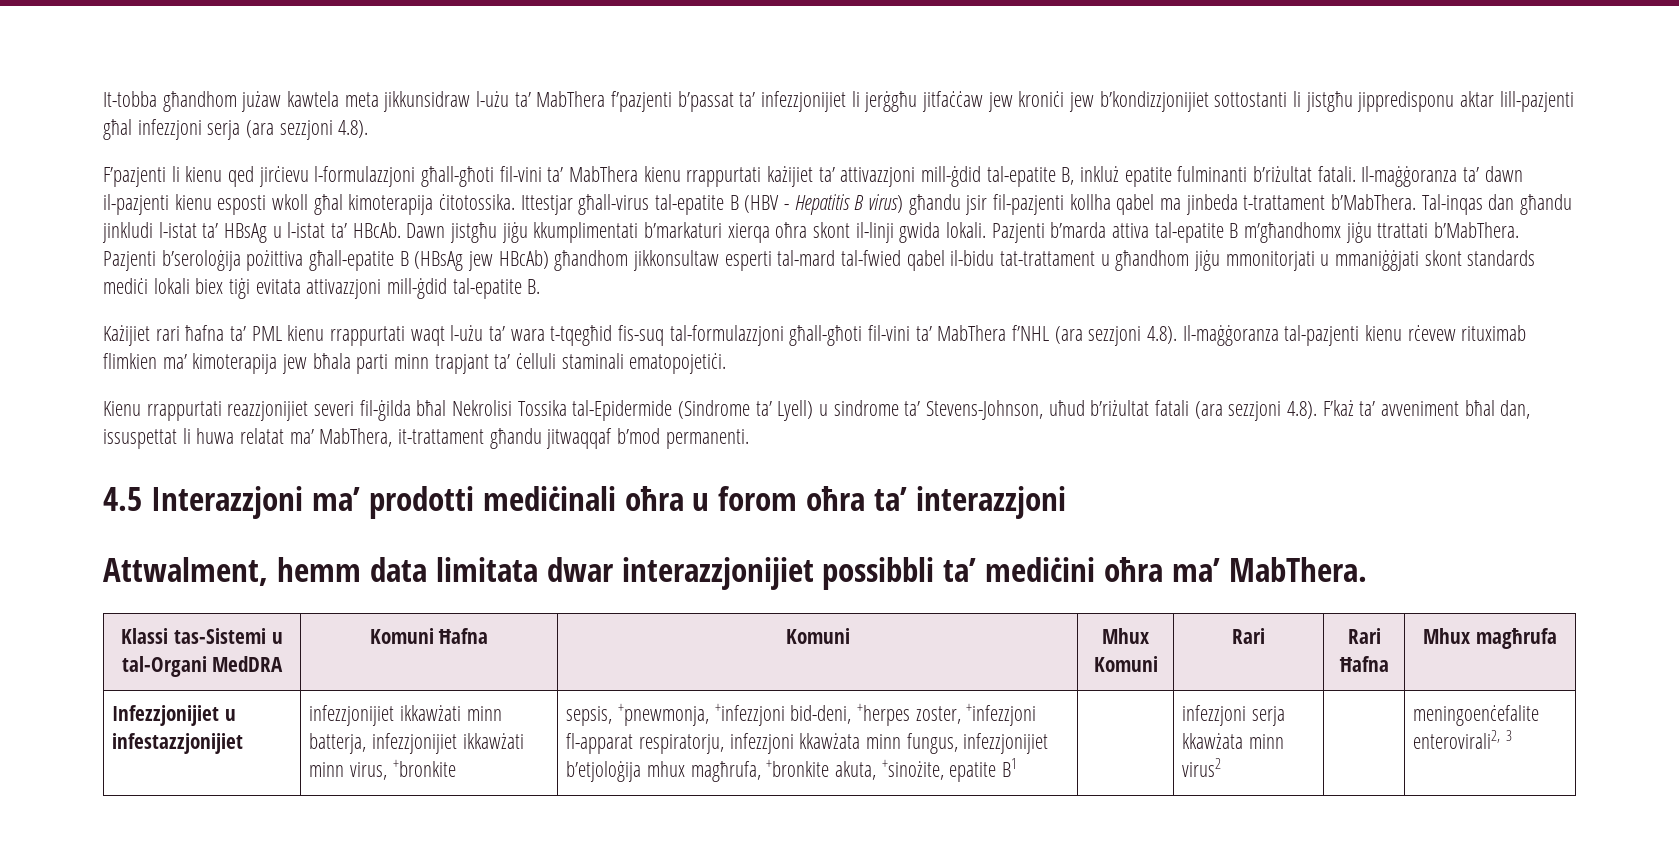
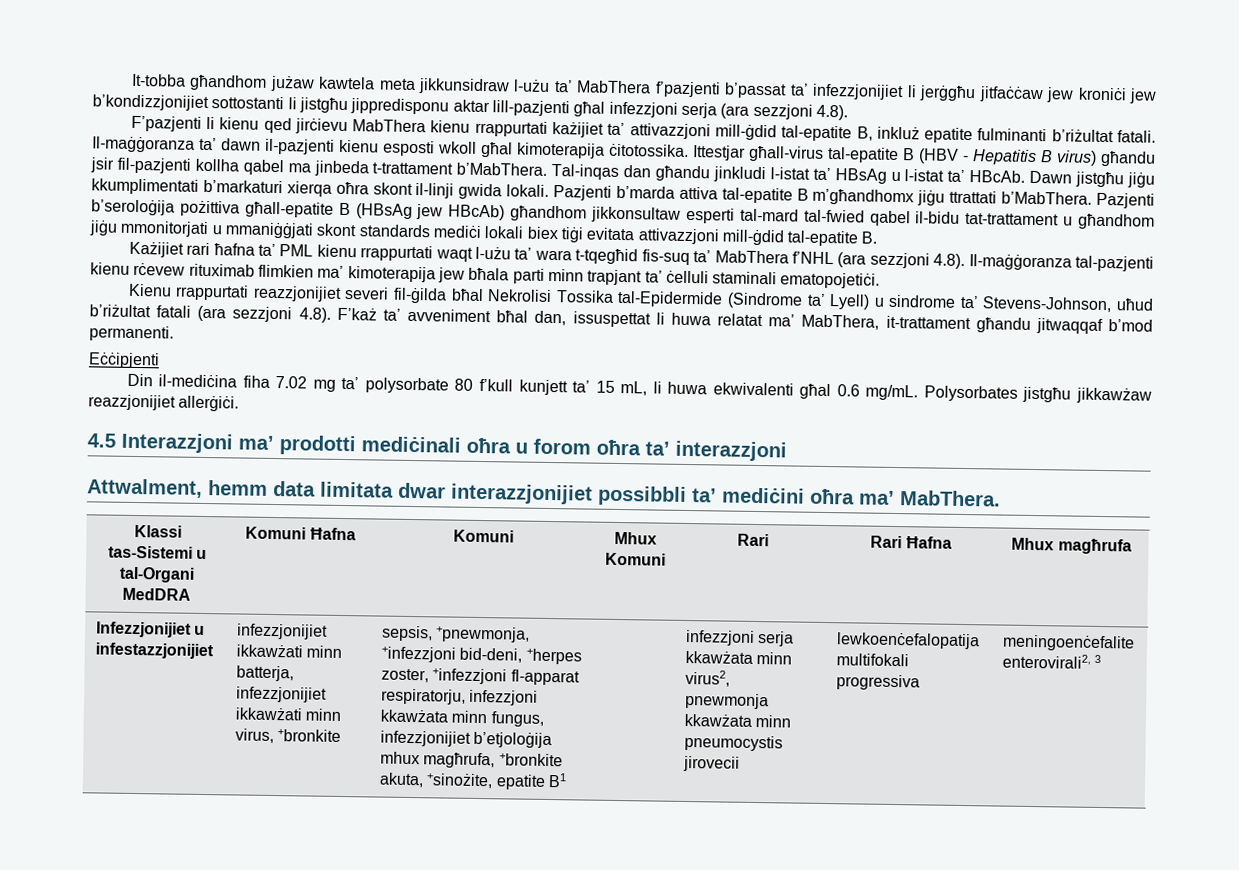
[314,166,564,187] l-formulazzjoni għall-għoti fil-vini ta’ -> (348, 126) none
[669,325,911,346] tal-formulazzjoni għall-għoti fil-vini -> (690, 257) none
(749, 439) none -> [88,352,160,369] [126,373,1153,404] [88,394,240,412] // Eċċipjenti // Din il-mediċina fiha 7.02 mg ta’ polysorbate 80 f’kull kunjett ta’ 15 mL, li huwa ekwivalenti għal 0.6 mg/mL. Polysorbates jistgħu jikkawżaw reazzjonijiet allerġiċi.
[1182,758,1222,777] virus2 | -> [684,669,730,687] [684,692,769,710] [683,713,792,728] [683,734,783,752] [682,755,740,772] [835,632,980,650] [835,653,909,667] [835,674,920,691] virus2, pnewmonja kkawżata minn pneumocystis jirovecii | lewkoenċefalopatija multifokali progressiva

